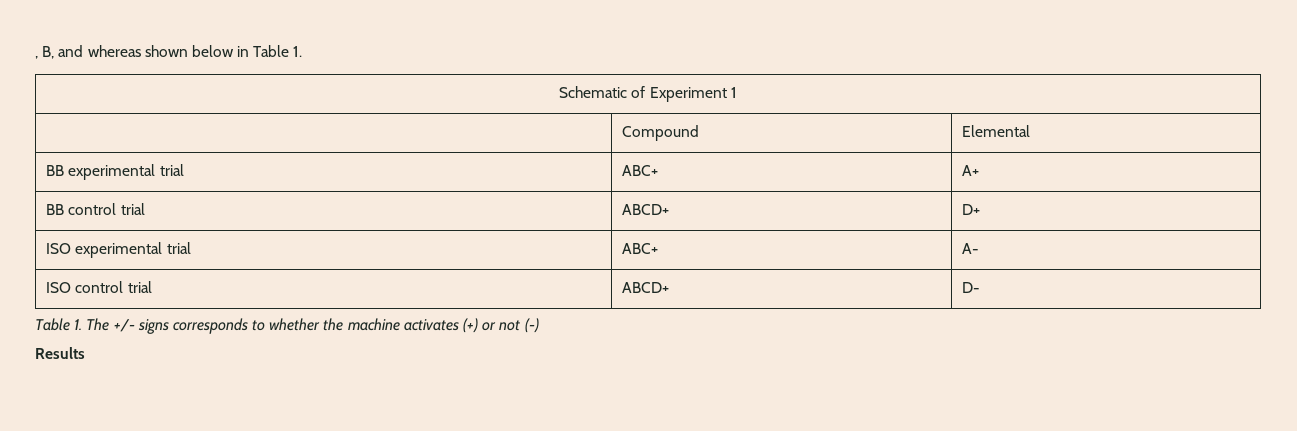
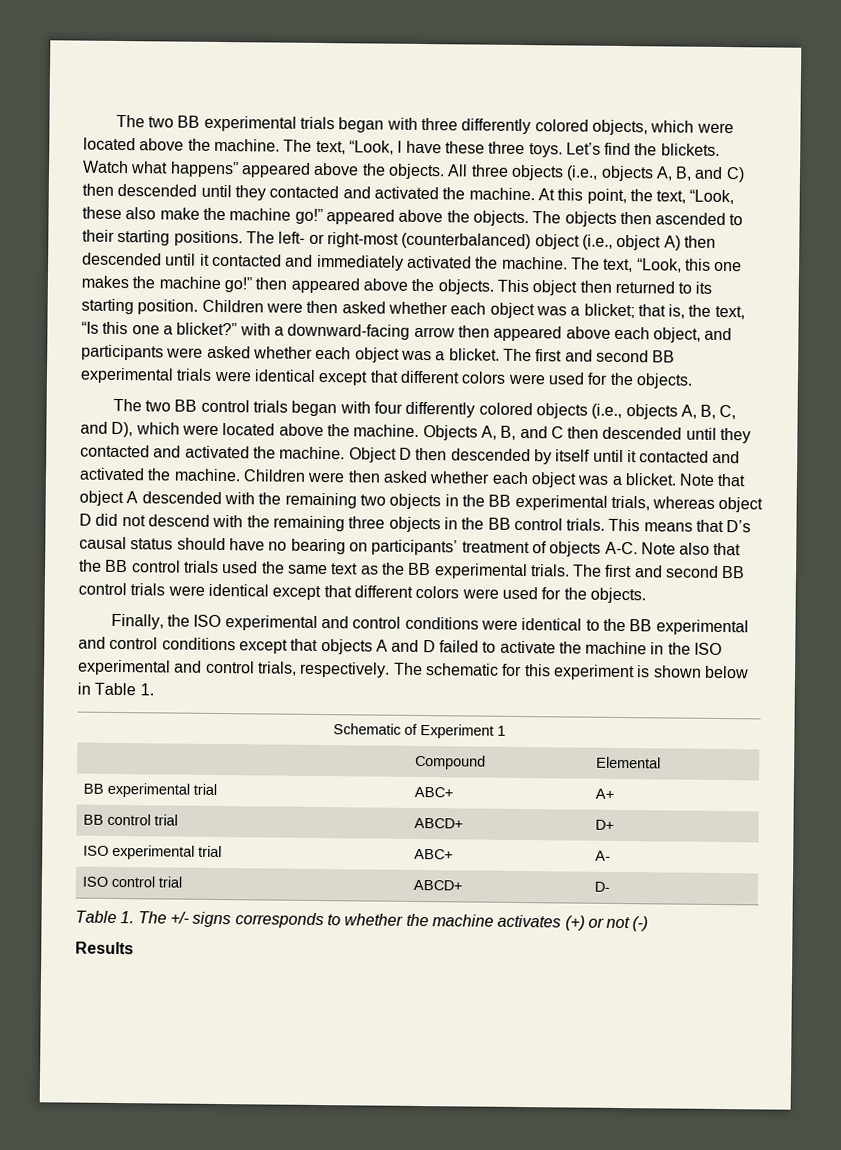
[35,45,141,59] , B, and whereas -> [115,114,734,136] [83,137,720,158] [82,160,745,183] [82,183,735,205] [82,206,744,227] [82,229,716,251] [82,252,743,273] [81,275,713,296] [81,298,745,320] [81,321,733,343] [81,344,676,363] [80,367,693,389] [112,398,737,420] [80,421,752,444] [80,444,741,465] [79,467,747,488] [79,490,764,513] [79,513,752,533] [79,536,742,557] [79,559,746,580] [78,582,646,604] [110,613,749,636] [78,636,723,656] [77,659,651,681] The two BB experimental trials began with three differently colored objects, which were located above the machine. The text, “Look, I have these three toys. Let’s find the blickets. Watch what happens” appeared above the objects. All three objects (i.e., objects A, B, and C) then descended until they contacted and activated the machine. At this point, the text, “Look, these also make the machine go!” appeared above the objects. The objects then ascended to their starting positions. The left- or right-most (counterbalanced) object (i.e., object A) then descended until it contacted and immediately activated the machine. The text, “Look, this one makes the machine go!” then appeared above the objects. This object then returned to its starting position. Children were then asked whether each object was a blicket; that is, the text, “Is this one a blicket?” with a downward-facing arrow then appeared above each object, and participants were asked whether each object was a blicket. The first and second BB experimental trials were identical except that different colors were used for the objects. // The two BB control trials began with four differently colored objects (i.e., objects A, B, C, and D), which were located above the machine. Objects A, B, and C then descended until they contacted and activated the machine. Object D then descended by itself until it contacted and activated the machine. Children were then asked whether each object was a blicket. Note that object A descended with the remaining two objects in the BB experimental trials, whereas object D did not descend with the remaining three objects in the BB control trials. This means that D’s causal status should have no bearing on participants’ treatment of objects A-C. Note also that the BB control trials used the same text as the BB experimental trials. The first and second BB control trials were identical except that different colors were used for the objects. // Finally, the ISO experimental and control conditions were identical to the BB experimental and control conditions except that objects A and D failed to activate the machine in the ISO experimental and control trials, respectively. The schematic for this experiment is

